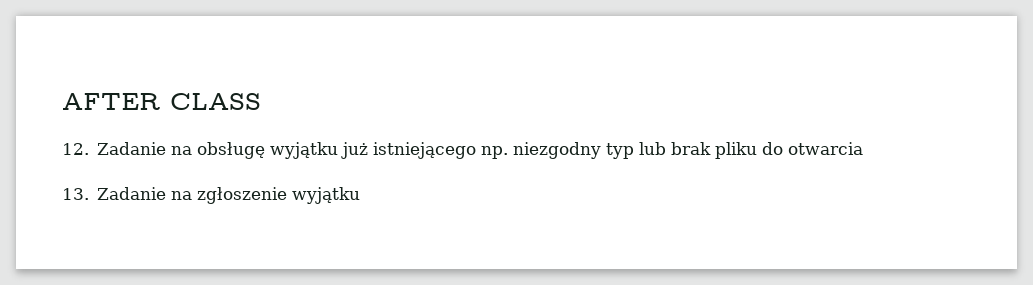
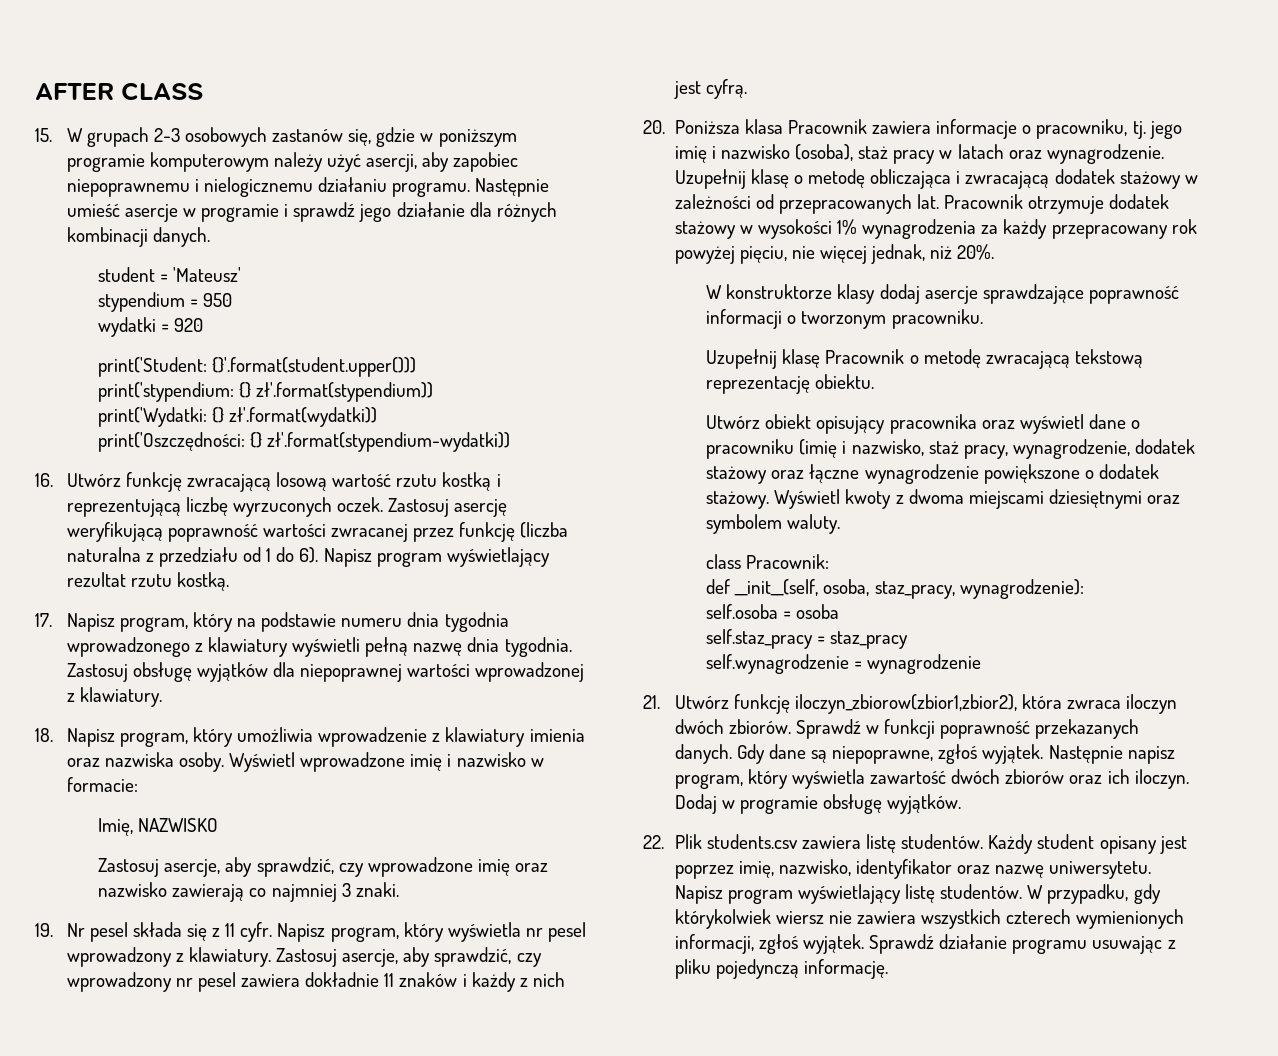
[62,142,864,159] [62,187,361,204] 12. Zadanie na obsługę wyjątku już istniejącego np. niezgodny typ lub brak pliku do otwarcia // 13. Zadanie na zgłoszenie wyjątku -> [35,127,517,147] [66,152,519,172] [66,177,550,197] [66,202,557,222] [66,227,210,247] [98,267,242,282] [98,292,233,312] [98,317,204,337] [98,357,417,377] [98,382,434,402] [98,407,378,427] [98,432,511,452] [35,472,501,492] [66,497,508,517] [66,522,569,542] [66,547,550,567] [66,572,229,591] [35,612,509,632] [66,637,572,657] [66,662,585,682] [66,687,162,707] [35,727,585,747] [66,752,544,772] [66,777,138,792] [98,818,219,836] [98,857,549,877] [98,882,399,902] [35,922,587,942] [66,947,542,967] [66,972,565,992] [673,79,747,99] [643,119,1182,139] [674,144,1164,164] [674,169,1198,189] [674,194,1170,214] [674,219,1197,239] [674,244,995,264] [706,284,1179,304] [706,309,983,329] [706,349,1143,369] [706,374,875,394] [706,414,1141,434] [706,439,1196,459] [706,464,1159,484] [706,489,1181,509] [706,514,841,534] [706,554,830,569] [706,579,1084,599] [706,604,840,619] [706,629,909,649] [706,654,982,674] [643,694,1178,714] [674,719,1140,739] [674,744,1175,764] [674,769,1189,789] [674,794,962,814] [643,834,1187,854] [674,859,1152,879] [674,884,1161,904] [674,909,1185,929] [674,934,1176,954] [674,959,888,979] 15. W grupach 2-3 osobowych zastanów się, gdzie w poniższym programie komputerowym należy użyć asercji, aby zapobiec niepoprawnemu i nielogicznemu działaniu programu. Następnie umieść asercje w programie i sprawdź jego działanie dla różnych kombinacji danych. // student = 'Mateusz' // stypendium = 950 // wydatki = 920 // print('Student: {}'.format(student.upper())) // print('stypendium: {} zł'.format(stypendium)) // print('Wydatki: {} zł'.format(wydatki)) // print('Oszczędności: {} zł'.format(stypendium-wydatki)) // 16. Utwórz funkcję zwracającą losową wartość rzutu kostką i reprezentującą liczbę wyrzuconych oczek. Zastosuj asercję weryfikującą poprawność wartości zwracanej przez funkcję (liczba naturalna z przedziału od 1 do 6). Napisz program wyświetlający rezultat rzutu kostką. // 17. Napisz program, który na podstawie numeru dnia tygodnia wprowadzonego z klawiatury wyświetli pełną nazwę dnia tygodnia. Zastosuj obsługę wyjątków dla niepoprawnej wartości wprowadzonej z klawiatury. // 18. Napisz program, który umożliwia wprowadzenie z klawiatury imienia oraz nazwiska osoby. Wyświetl wprowadzone imię i nazwisko w formacie: // Imię, NAZWISKO // Zastosuj asercje, aby sprawdzić, czy wprowadzone imię oraz nazwisko zawierają co najmniej 3 znaki. // 19. Nr pesel składa się z 11 cyfr. Napisz program, który wyświetla nr pesel wprowadzony z klawiatury. Zastosuj asercje, aby sprawdzić, czy wprowadzony nr pesel zawiera dokładnie 11 znaków i każdy z nich jest cyfrą. // 20. Poniższa klasa Pracownik zawiera informacje o pracowniku, tj. jego imię i nazwisko (osoba), staż pracy w latach oraz wynagrodzenie. Uzupełnij klasę o metodę obliczająca i zwracającą dodatek stażowy w zależności od przepracowanych lat. Pracownik otrzymuje dodatek stażowy w wysokości 1% wynagrodzenia za każdy przepracowany rok powyżej pięciu, nie więcej jednak, niż 20%. // W konstruktorze klasy dodaj asercje sprawdzające poprawność informacji o tworzonym pracowniku. // Uzupełnij klasę Pracownik o metodę zwracającą tekstową reprezentację obiektu. // Utwórz obiekt opisujący pracownika oraz wyświetl dane o pracowniku (imię i nazwisko, staż pracy, wynagrodzenie, dodatek stażowy oraz łączne wynagrodzenie powiększone o dodatek stażowy. Wyświetl kwoty z dwoma miejscami dziesiętnymi oraz symbolem waluty. // class Pracownik: // def __init__(self, osoba, staz_pracy, wynagrodzenie): // self.osoba = osoba // self.staz_pracy = staz_pracy // self.wynagrodzenie = wynagrodzenie // 21. Utwórz funkcję iloczyn_zbiorow(zbior1,zbior2), która zwraca iloczyn dwóch zbiorów. Sprawdź w funkcji poprawność przekazanych danych. Gdy dane są niepoprawne, zgłoś wyjątek. Następnie napisz program, który wyświetla zawartość dwóch zbiorów oraz ich iloczyn. Dodaj w programie obsługę wyjątków. // 22. Plik students.csv zawiera listę studentów. Każdy student opisany jest poprzez imię, nazwisko, identyfikator oraz nazwę uniwersytetu. Napisz program wyświetlający listę studentów. W przypadku, gdy którykolwiek wiersz nie zawiera wszystkich czterech wymienionych informacji, zgłoś wyjątek. Sprawdź działanie programu usuwając z pliku pojedynczą informację.

